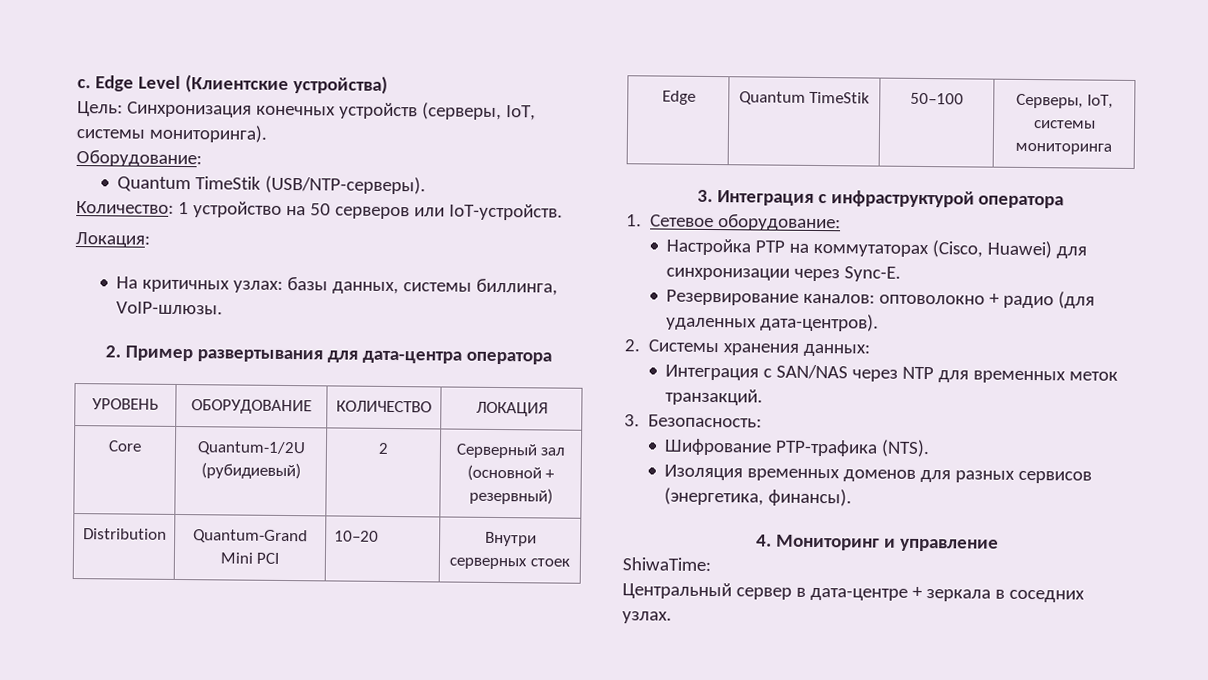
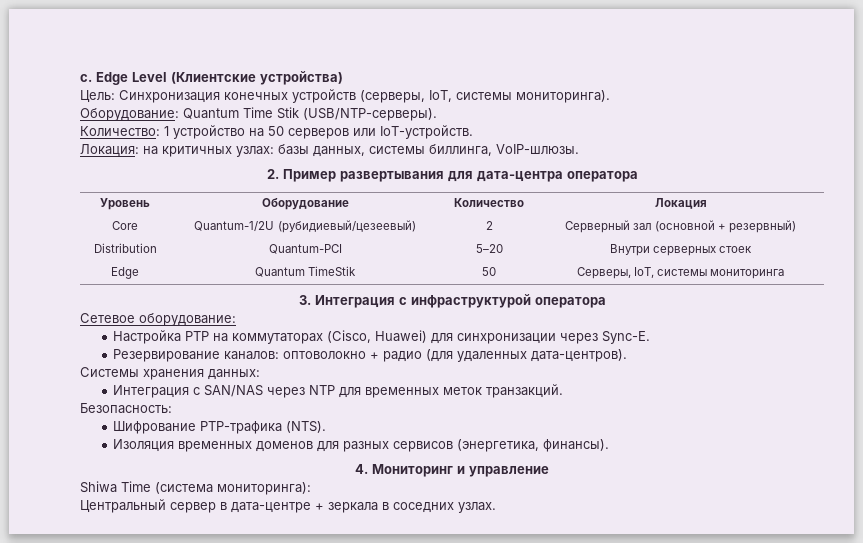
[117,176,262,193] // Quantum TimeStik -> [183,107,299,119] Quantum Time Stik
[116,276,139,289] // На -> [143,146,158,155] на
[92,398,159,410] [191,399,312,415] [336,400,432,413] [475,401,548,417] УРОВЕНЬ | ОБОРУДОВАНИЕ | КОЛИЧЕСТВО | ЛОКАЦИЯ -> [100,198,150,210] [261,198,349,210] [454,198,524,207] [654,198,707,209] Уровень | Оборудование | Количество | Локация
[200,462,301,480] (рубидиевый) -> [277,220,416,233] (рубидиевый/цезеевый)
[193,529,308,544] [219,552,280,564] [333,530,379,542] Quantum-Grand Mini PCI | 10–20 -> [268,244,342,254] [475,244,503,253] Quantum-PCI | 5–20
[910,92,964,105] 50–100 -> [482,267,496,276] 50
[626,214,642,227] 1. -> (606, 302) none
[624,339,641,352] 2. -> (628, 355) none
[624,414,640,427] 3. -> (564, 391) none
[622,557,711,572] ShiwaTime: -> [80,481,311,495] Shiwa Time (система мониторинга):

